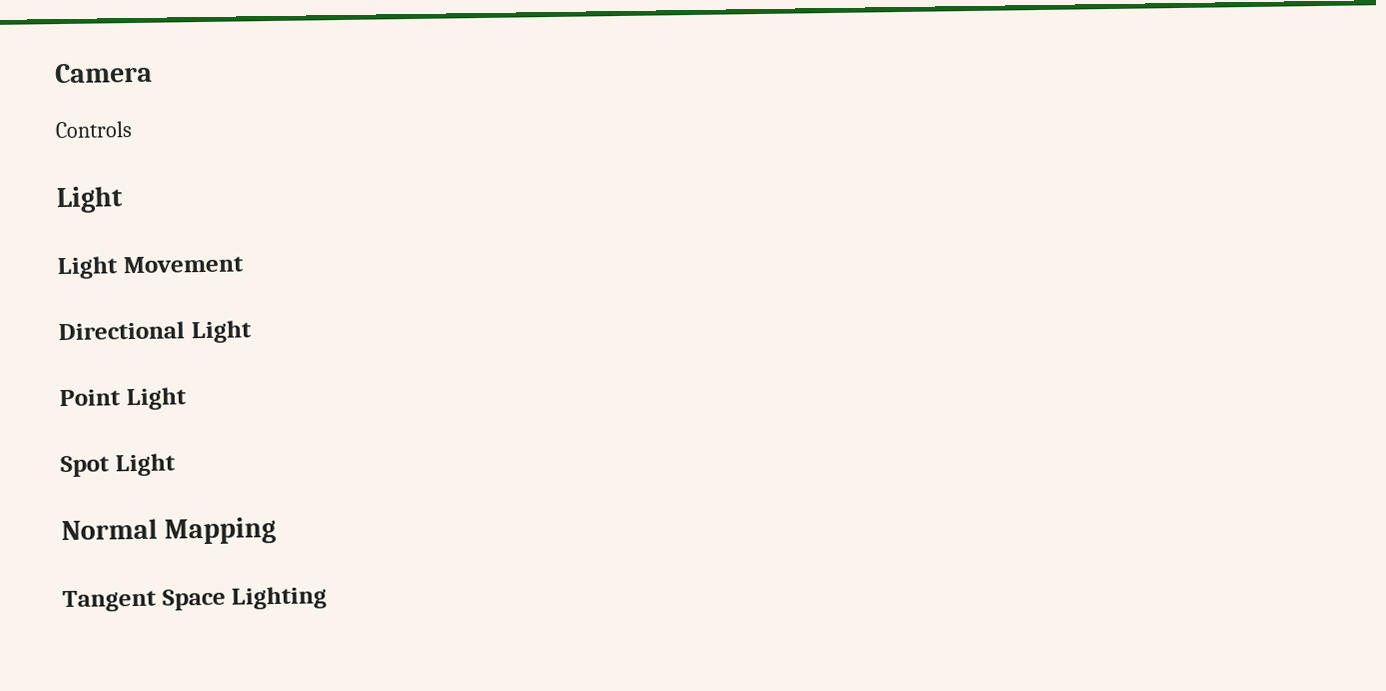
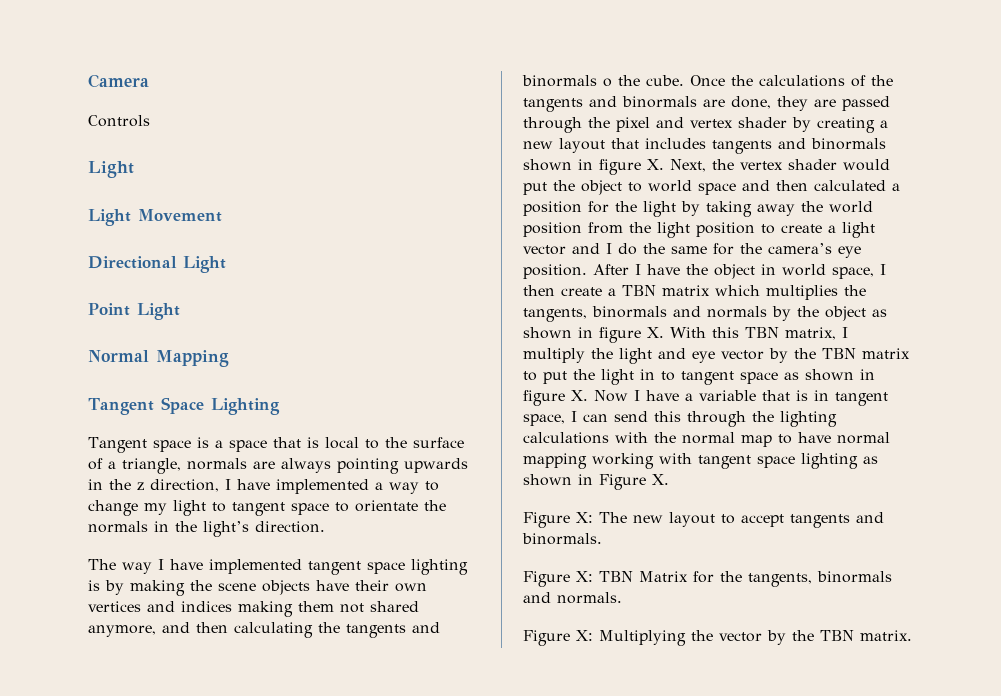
[60,453,176,478] // Spot Light -> (180, 311) none
(328, 598) none -> [88,437,464,453] [88,458,468,474] [88,479,439,494] [88,500,446,516] [88,521,325,537] [88,559,468,575] [88,580,427,596] [88,601,419,617] [88,622,440,638] [522,75,893,87] [523,96,890,112] [523,117,888,133] [523,138,886,154] [523,159,890,175] [523,180,900,195] [523,201,873,217] [523,222,875,238] [523,243,861,258] [523,264,886,279] [523,285,866,300] [523,306,887,322] [523,327,848,343] [523,348,910,364] [523,369,875,385] [523,390,888,406] [523,411,837,427] [523,432,890,447] [523,453,878,469] [523,474,669,490] [523,512,884,528] [522,533,602,545] [523,571,892,587] [523,592,622,604] [523,630,912,646] // Tangent space is a space that is local to the surface of a triangle, normals are always pointing upwards in the z direction, I have implemented a way to change my light to tangent space to orientate the normals in the light’s direction. // The way I have implemented tangent space lighting is by making the scene objects have their own vertices and indices making them not shared anymore, and then calculating the tangents and binormals o the cube. Once the calculations of the tangents and binormals are done, they are passed through the pixel and vertex shader by creating a new layout that includes tangents and binormals shown in figure X. Next, the vertex shader would put the object to world space and then calculated a position for the light by taking away the world position from the light position to create a light vector and I do the same for the camera’s eye position. After I have the object in world space, I then create a TBN matrix which multiplies the tangents, binormals and normals by the object as shown in figure X. With this TBN matrix, I multiply the light and eye vector by the TBN matrix to put the light in to tangent space as shown in figure X. Now I have a variable that is in tangent space, I can send this through the lighting calculations with the normal map to have normal mapping working with tangent space lighting as shown in Figure X. // Figure X: The new layout to accept tangents and binormals. // Figure X: TBN Matrix for the tangents, binormals and normals. // Figure X: Multiplying the vector by the TBN matrix.

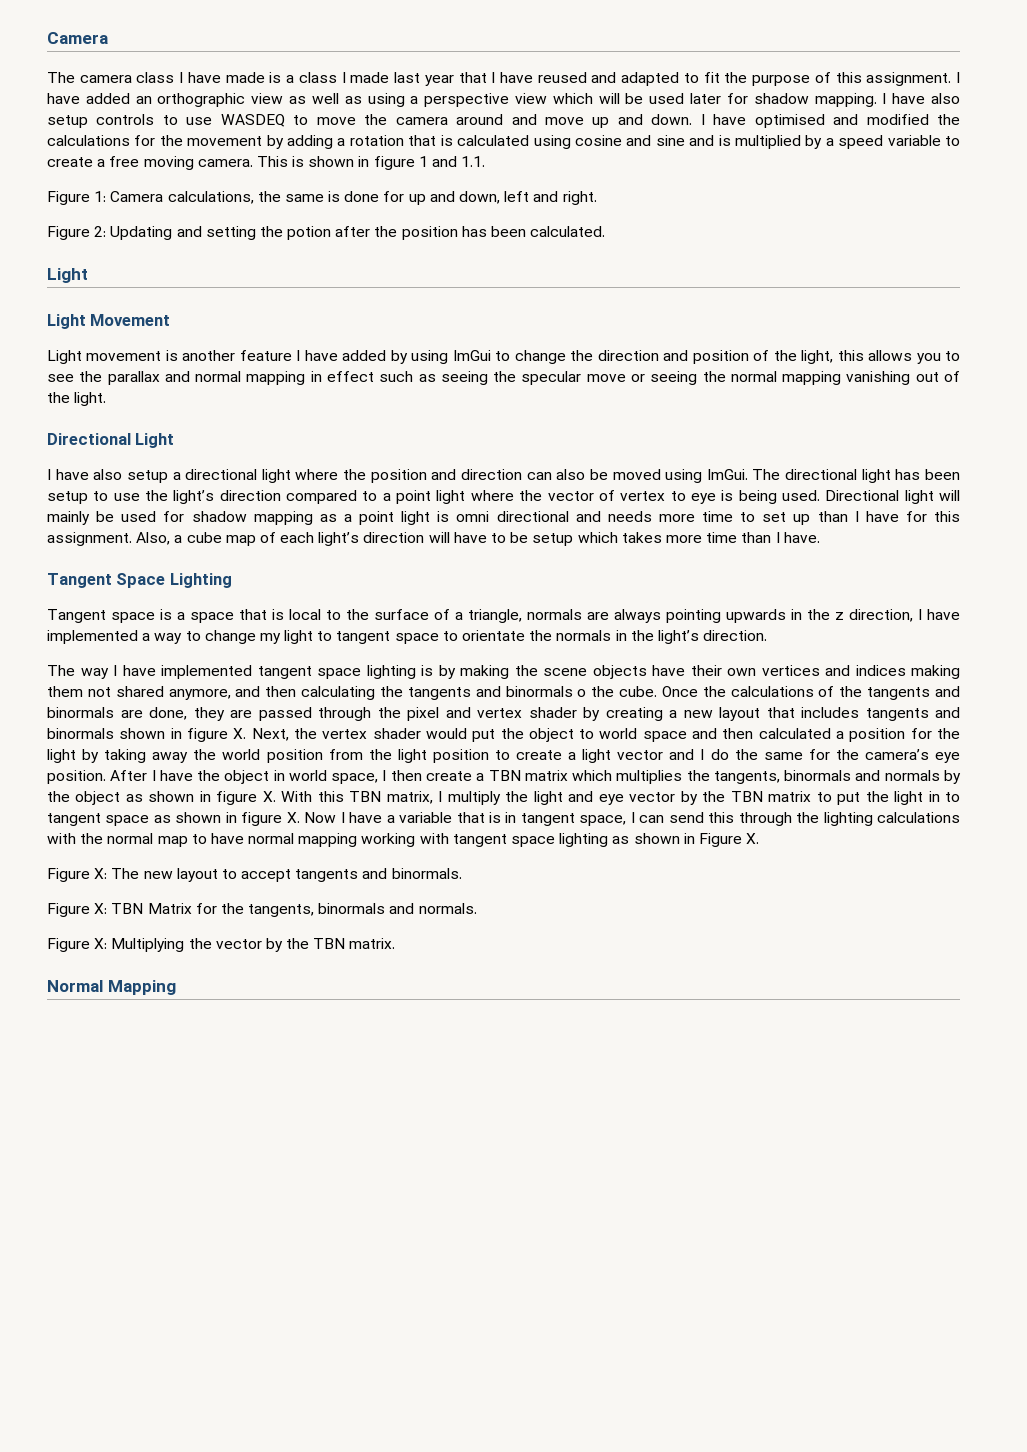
[88,115,150,127] [88,161,134,178] [88,209,222,226] [88,256,226,273] [88,303,180,320] [88,350,229,367] Controls // Light // Light Movement // Directional Light // Point Light // Normal Mapping -> [47,72,961,86] [47,93,961,107] [47,114,961,128] [47,135,960,149] [47,156,486,170] [47,191,597,205] [47,226,606,240] [47,268,88,283] [47,314,171,329] [47,350,961,364] [47,371,961,385] [47,392,107,406] [47,433,175,448] [47,469,960,483] [47,490,960,504] [47,511,960,525] [47,532,820,546] The camera class I have made is a class I made last year that I have reused and adapted to fit the purpose of this assignment. I have added an orthographic view as well as using a perspective view which will be used later for shadow mapping. I have also setup controls to use WASDEQ to move the camera around and move up and down. I have optimised and modified the calculations for the movement by adding a rotation that is calculated using cosine and sine and is multiplied by a speed variable to create a free moving camera. This is shown in figure 1 and 1.1. // Figure 1: Camera calculations, the same is done for up and down, left and right. // Figure 2: Updating and setting the potion after the position has been calculated. // Light // Light Movement // Light movement is another feature I have added by using ImGui to change the direction and position of the light, this allows you to see the parallax and normal mapping in effect such as seeing the specular move or seeing the normal mapping vanishing out of the light. // Directional Light // I have also setup a directional light where the position and direction can also be moved using ImGui. The directional light has been setup to use the light’s direction compared to a point light where the vector of vertex to eye is being used. Directional light will mainly be used for shadow mapping as a point light is omni directional and needs more time to set up than I have for this assignment. Also, a cube map of each light’s direction will have to be setup which takes more time than I have.
(912, 635) none -> [47,980,176,995] // Normal Mapping

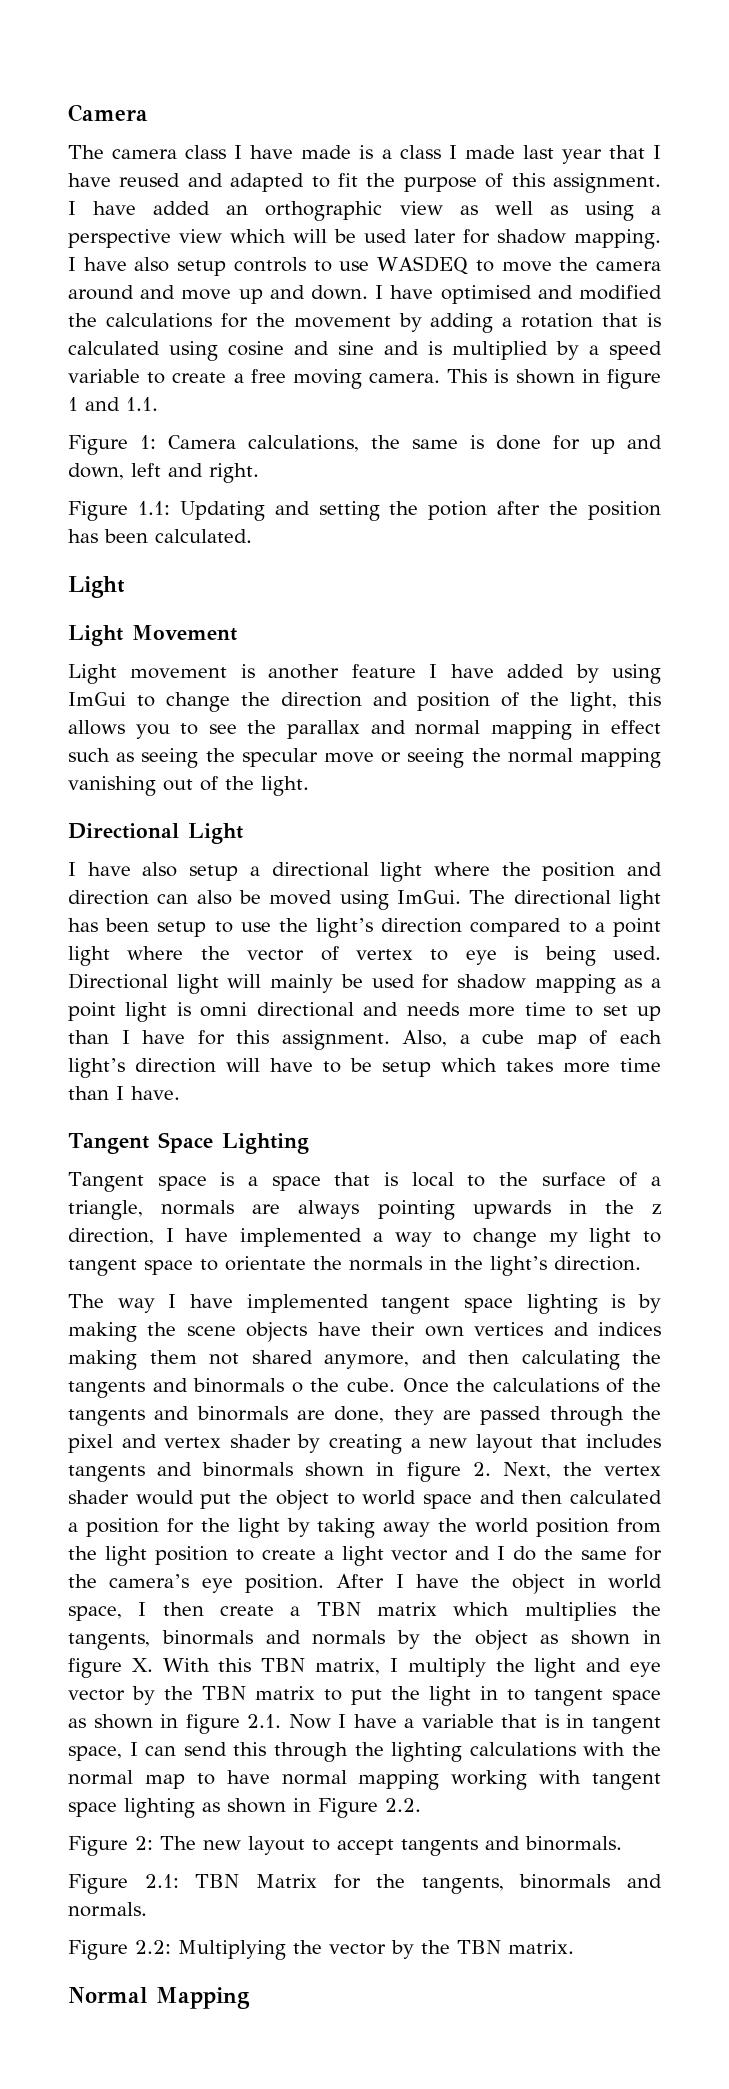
[94,226,107,237] 2: -> [137,501,170,515] 1.1:
[233,728,247,739] X. -> [472,1462,491,1476] 2.
[286,812,300,823] X. -> [247,1714,282,1728] 2.1.
[746,833,760,844] [47,868,108,882] X. // Figure X: -> [385,1798,421,1812] [68,1836,153,1856] 2.2. // Figure 2:
[94,903,108,914] X: -> [144,1874,179,1888] 2.1:
[94,938,108,949] X: -> [135,1940,171,1954] 2.2:

